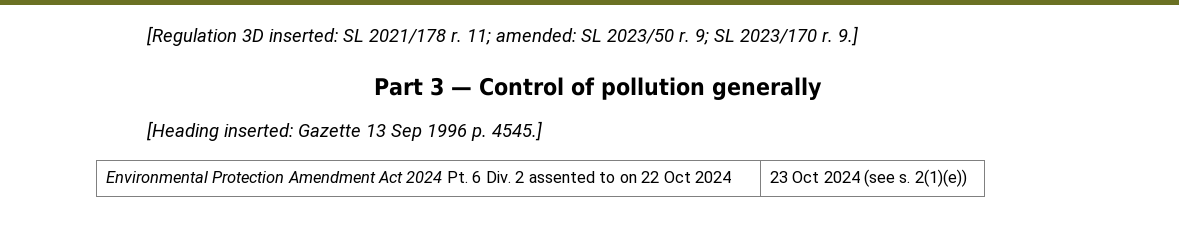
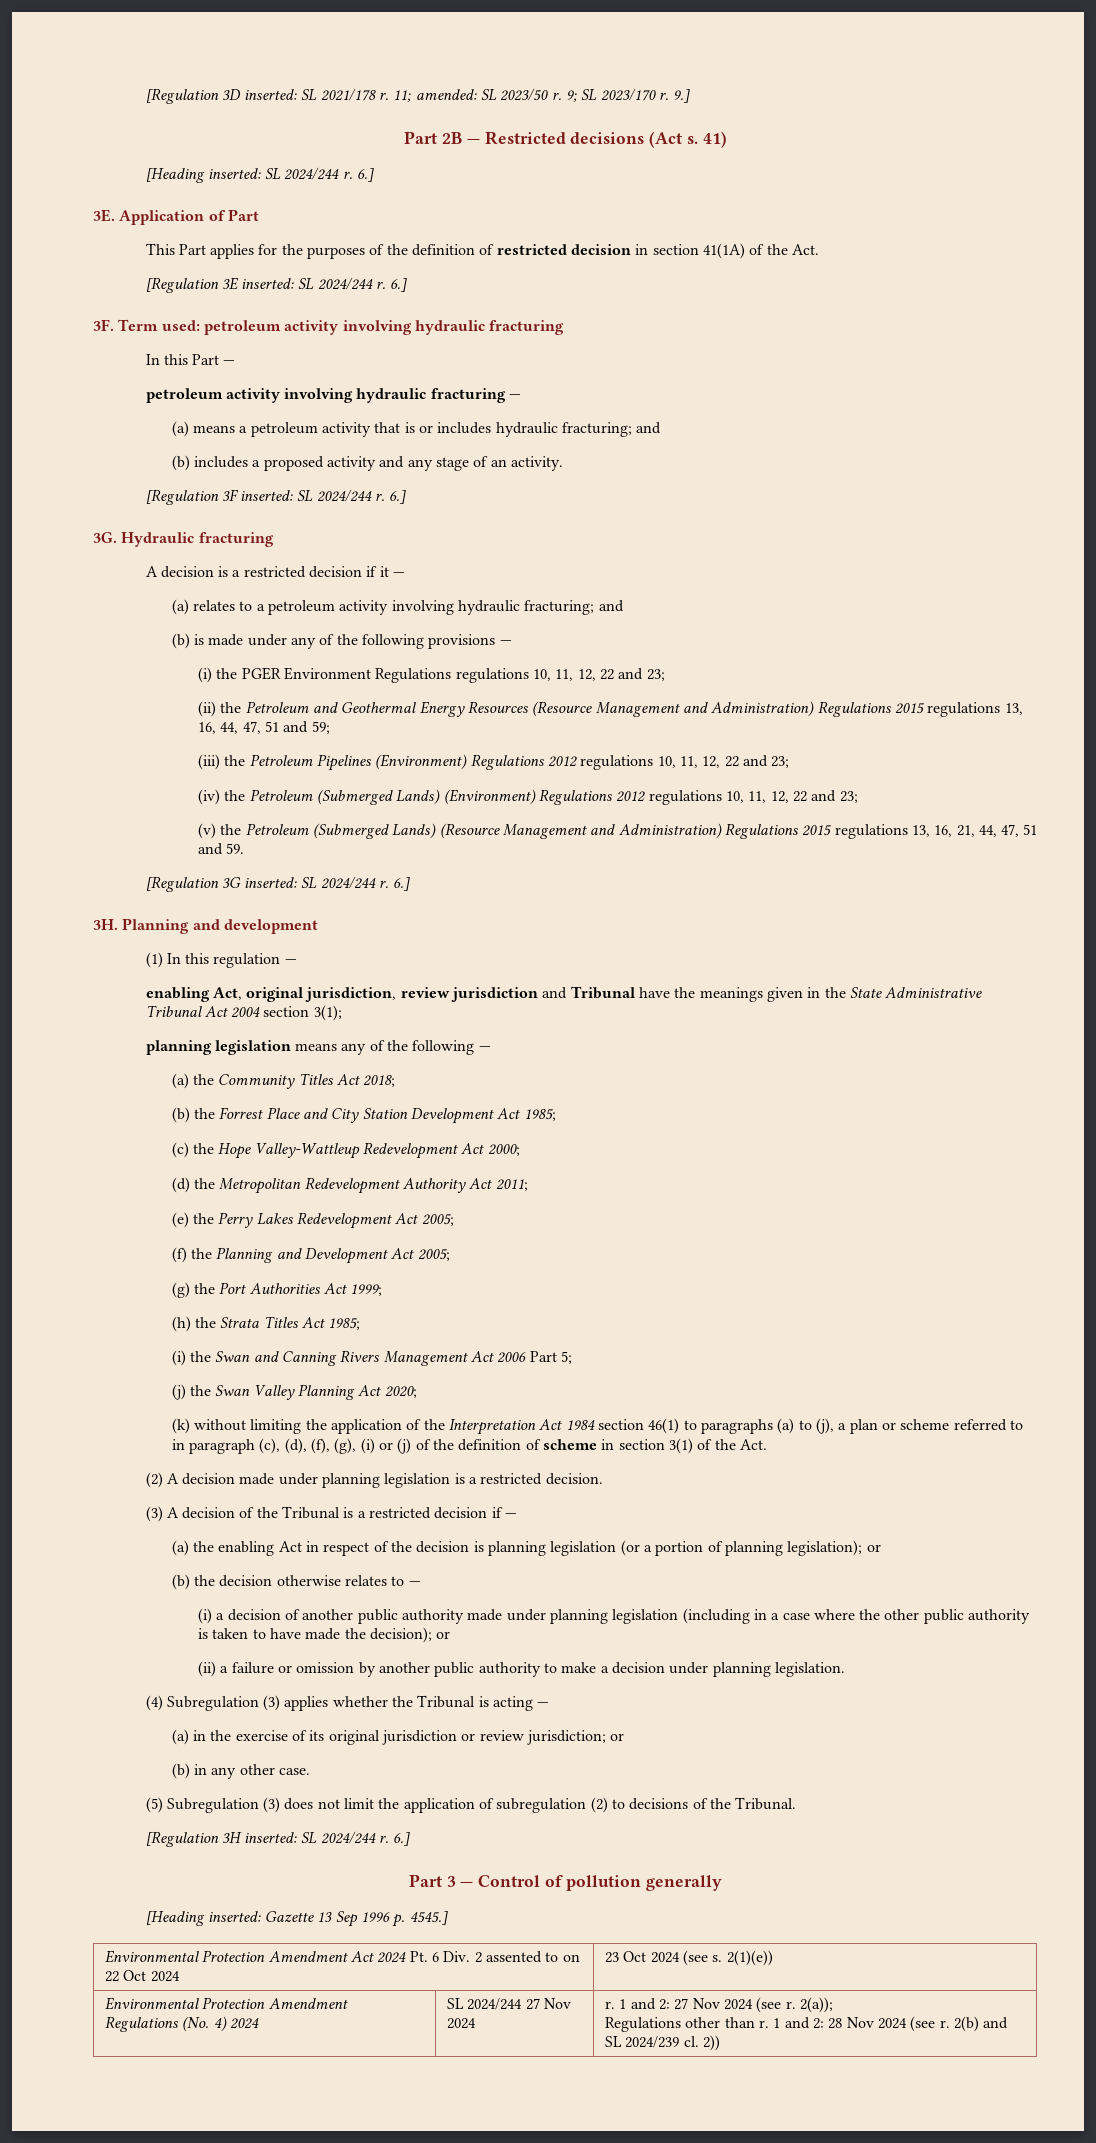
(858, 36) none -> [404,131,727,148] [145,167,375,183] [93,209,259,225] [145,243,819,259] [145,277,408,293] [93,319,565,335] [145,354,236,365] [145,388,522,403] [171,421,662,437] [171,455,563,471] [145,489,407,505] [93,532,274,547] [145,566,406,578] [171,599,624,615] [171,633,512,649] [198,667,665,683] [198,701,1023,717] [198,721,330,734] [198,754,790,771] [198,789,858,805] [198,823,1038,839] [198,843,245,855] [145,876,411,892] [93,918,318,934] [145,952,297,968] [145,986,983,1002] [145,1005,342,1021] [145,1040,491,1055] [171,1073,396,1089] [171,1107,556,1124] [171,1142,520,1159] [171,1177,528,1194] [171,1212,454,1229] [171,1247,450,1264] [171,1282,383,1298] [171,1316,361,1332] [171,1350,572,1366] [171,1384,417,1400] [171,1418,1023,1435] [171,1438,767,1454] [145,1472,603,1488] [145,1506,518,1522] [171,1540,881,1556] [171,1574,421,1590] [198,1608,1031,1624] [198,1627,451,1643] [198,1661,845,1677] [145,1695,550,1711] [171,1729,625,1745] [171,1763,311,1779] [145,1797,797,1813] [145,1831,411,1847] // Part 2B — Restricted decisions (Act s. 41) // [Heading inserted: SL 2024/244 r. 6.] // 3E. Application of Part // This Part applies for the purposes of the definition of restricted decision in section 41(1A) of the Act. // [Regulation 3E inserted: SL 2024/244 r. 6.] // 3F. Term used: petroleum activity involving hydraulic fracturing // In this Part — // petroleum activity involving hydraulic fracturing — // (a) means a petroleum activity that is or includes hydraulic fracturing; and // (b) includes a proposed activity and any stage of an activity. // [Regulation 3F inserted: SL 2024/244 r. 6.] // 3G. Hydraulic fracturing // A decision is a restricted decision if it — // (a) relates to a petroleum activity involving hydraulic fracturing; and // (b) is made under any of the following provisions — // (i) the PGER Environment Regulations regulations 10, 11, 12, 22 and 23; // (ii) the Petroleum and Geothermal Energy Resources (Resource Management and Administration) Regulations 2015 regulations 13, 16, 44, 47, 51 and 59; // (iii) the Petroleum Pipelines (Environment) Regulations 2012 regulations 10, 11, 12, 22 and 23; // (iv) the Petroleum (Submerged Lands) (Environment) Regulations 2012 regulations 10, 11, 12, 22 and 23; // (v) the Petroleum (Submerged Lands) (Resource Management and Administration) Regulations 2015 regulations 13, 16, 21, 44, 47, 51 and 59. // [Regulation 3G inserted: SL 2024/244 r. 6.] // 3H. Planning and development // (1) In this regulation — // enabling Act, original jurisdiction, review jurisdiction and Tribunal have the meanings given in the State Administrative Tribunal Act 2004 section 3(1); // planning legislation means any of the following — // (a) the Community Titles Act 2018; // (b) the Forrest Place and City Station Development Act 1985; // (c) the Hope Valley-Wattleup Redevelopment Act 2000; // (d) the Metropolitan Redevelopment Authority Act 2011; // (e) the Perry Lakes Redevelopment Act 2005; // (f) the Planning and Development Act 2005; // (g) the Port Authorities Act 1999; // (h) the Strata Titles Act 1985; // (i) the Swan and Canning Rivers Management Act 2006 Part 5; // (j) the Swan Valley Planning Act 2020; // (k) without limiting the application of the Interpretation Act 1984 section 46(1) to paragraphs (a) to (j), a plan or scheme referred to in paragraph (c), (d), (f), (g), (i) or (j) of the definition of scheme in section 3(1) of the Act. // (2) A decision made under planning legislation is a restricted decision. // (3) A decision of the Tribunal is a restricted decision if — // (a) the enabling Act in respect of the decision is planning legislation (or a portion of planning legislation); or // (b) the decision otherwise relates to — // (i) a decision of another public authority made under planning legislation (including in a case where the other public authority is taken to have made the decision); or // (ii) a failure or omission by another public authority to make a decision under planning legislation. // (4) Subregulation (3) applies whether the Tribunal is acting — // (a) in the exercise of its original jurisdiction or review jurisdiction; or // (b) in any other case. // (5) Subregulation (3) does not limit the application of subregulation (2) to decisions of the Tribunal. // [Regulation 3H inserted: SL 2024/244 r. 6.]
(967, 178) none -> [105,1997,348,2010] [105,2016,260,2032] [447,1998,572,2010] [447,2018,477,2029] [605,1997,834,2013] [605,2016,1009,2032] [605,2035,721,2051] // Environmental Protection Amendment Regulations (No. 4) 2024 | SL 2024/244 27 Nov 2024 | r. 1 and 2: 27 Nov 2024 (see r. 2(a)); // Regulations other than r. 1 and 2: 28 Nov 2024 (see r. 2(b) and SL 2024/239 cl. 2))

